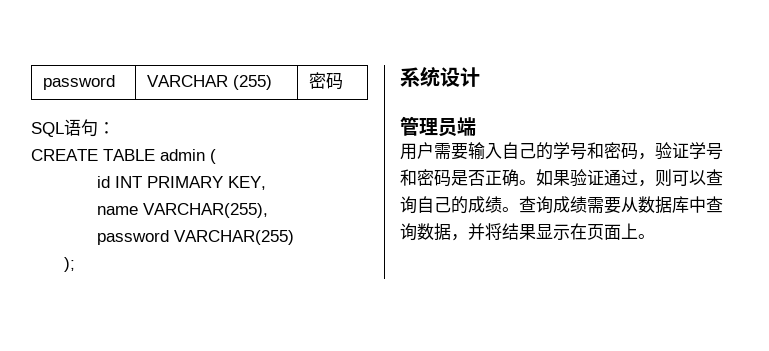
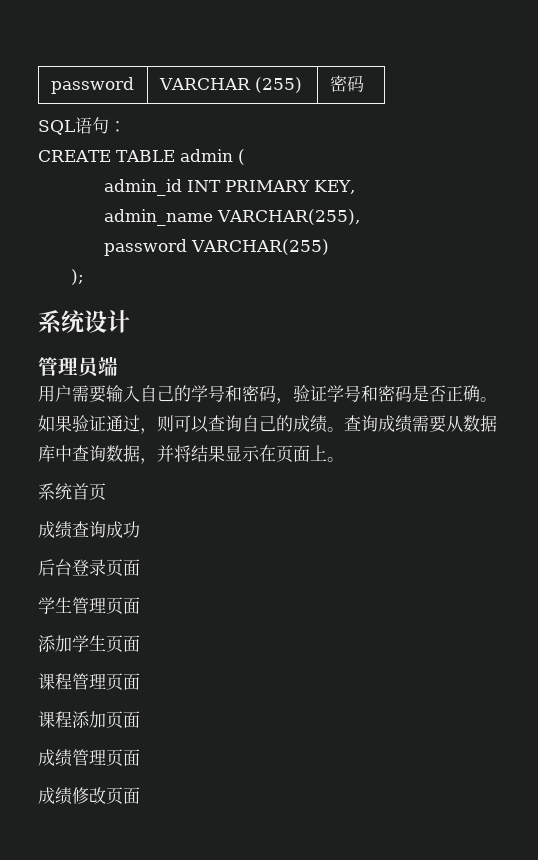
[96,176,110,188] id -> [103,179,182,196] admin_id
[96,206,138,215] name -> [103,209,213,226] admin_name
(655, 236) none -> [38,483,106,501] [38,521,140,539] [38,559,140,577] [38,597,140,615] [38,635,140,653] [38,673,140,691] [38,711,140,729] [38,749,140,767] [38,787,140,805] // 系统首页 // 成绩查询成功 // 后台登录页面 // 学生管理页面 // 添加学生页面 // 课程管理页面 // 课程添加页面 // 成绩管理页面 // 成绩修改页面

